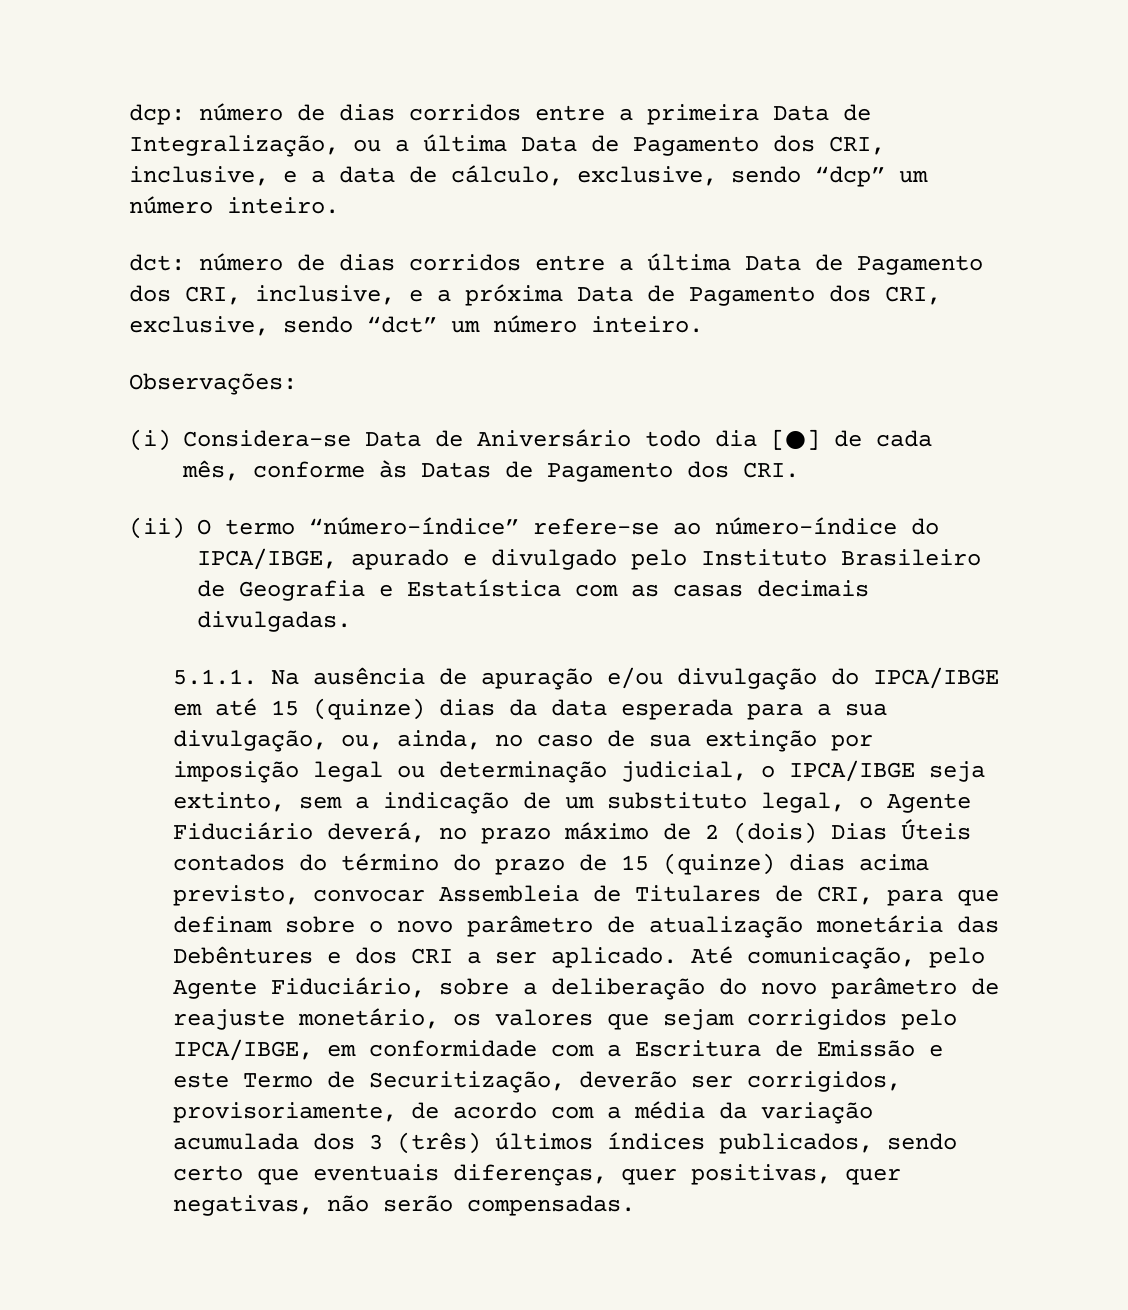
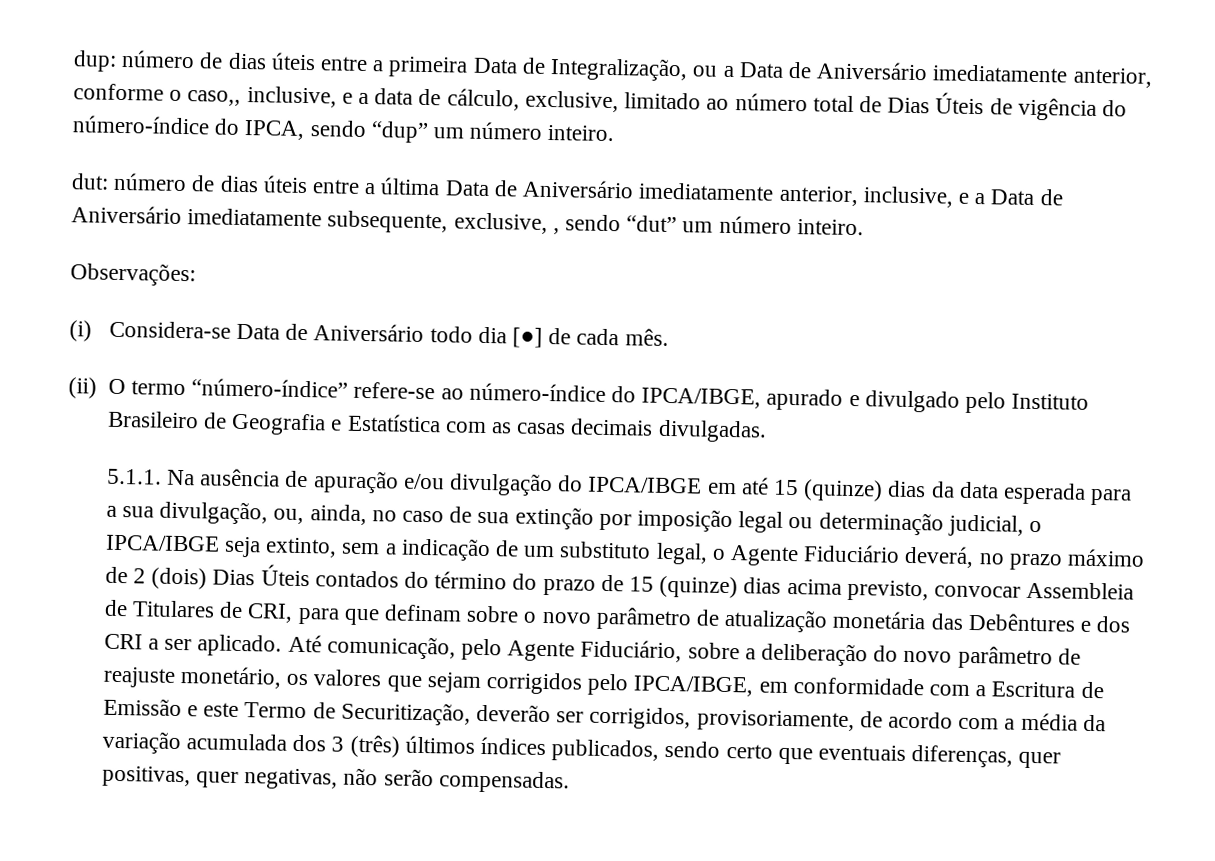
[129,103,521,125] dcp: número de dias corridos -> [73,49,316,72] dup: número de dias úteis
[423,134,885,156] última Data de Pagamento dos CRI, -> [738,61,1153,88] [73,83,242,106] Data de Aniversário imediatamente anterior, conforme o caso,,
[731,166,928,187] [129,196,339,214] [129,253,521,271] sendo “dcp” um número inteiro. // dct: número de dias corridos -> [624,92,1127,121] [72,115,615,144] [71,172,308,194] limitado ao número total de Dias Úteis de vigência do número-índice do IPCA, sendo “dup” um número inteiro. // dut: número de dias úteis
[857,255,983,275] [129,284,941,306] [129,316,437,336] Pagamento dos CRI, inclusive, e a próxima Data de Pagamento dos CRI, exclusive, sendo “dct” -> [522,179,1064,208] [71,205,678,235] Aniversário imediatamente anterior, inclusive, e a Data de Aniversário imediatamente subsequente, exclusive, , sendo “dut”
[182,460,799,482] mês, conforme às Datas de Pagamento dos CRI. -> [624,328,669,346] mês.

